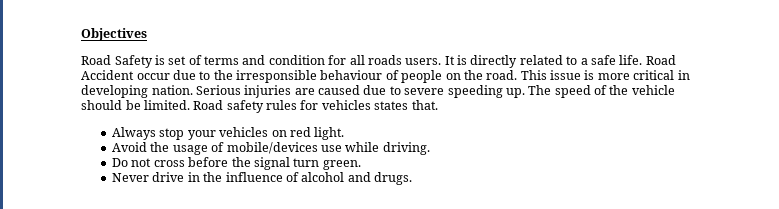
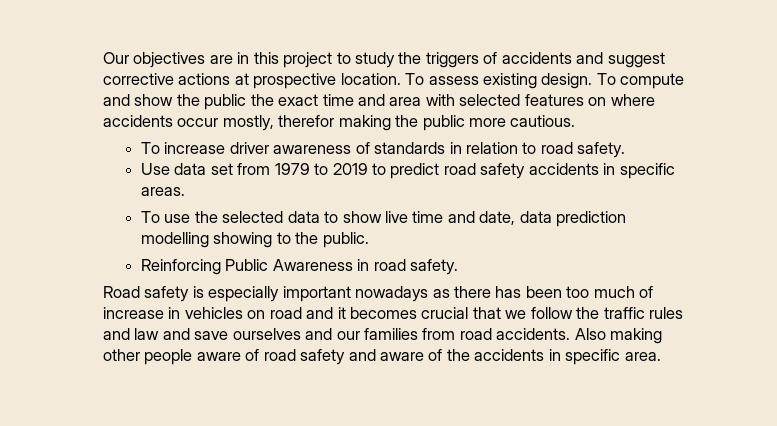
[81,28,148,41] [81,55,676,68] [81,70,690,83] [81,85,675,98] [81,100,438,113] [112,127,345,140] [112,142,430,155] [112,157,361,170] [112,172,413,185] Objectives // Road Safety is set of terms and condition for all roads users. It is directly related to a safe life. Road Accident occur due to the irresponsible behaviour of people on the road. This issue is more critical in developing nation. Serious injuries are caused due to severe speeding up. The speed of the vehicle should be limited. Road safety rules for vehicles states that. // Always stop your vehicles on red light. // Avoid the usage of mobile/devices use while driving. // Do not cross before the signal turn green. // Never drive in the influence of alcohol and drugs. -> [102,52,665,68] [102,73,685,89] [102,94,655,110] [102,115,576,131] [140,142,626,158] [140,163,675,179] [140,187,185,196] [140,211,627,227] [140,232,369,248] [140,259,459,275] [102,286,654,302] [102,307,684,319] [102,328,663,344] [102,349,661,365] Our objectives are in this project to study the triggers of accidents and suggest corrective actions at prospective location. To assess existing design. To compute and show the public the exact time and area with selected features on where accidents occur mostly, therefor making the public more cautious. // To increase driver awareness of standards in relation to road safety. // Use data set from 1979 to 2019 to predict road safety accidents in specific areas. // To use the selected data to show live time and date, data prediction modelling showing to the public. // Reinforcing Public Awareness in road safety. // Road safety is especially important nowadays as there has been too much of increase in vehicles on road and it becomes crucial that we follow the traffic rules and law and save ourselves and our families from road accidents. Also making other people aware of road safety and aware of the accidents in specific area.

